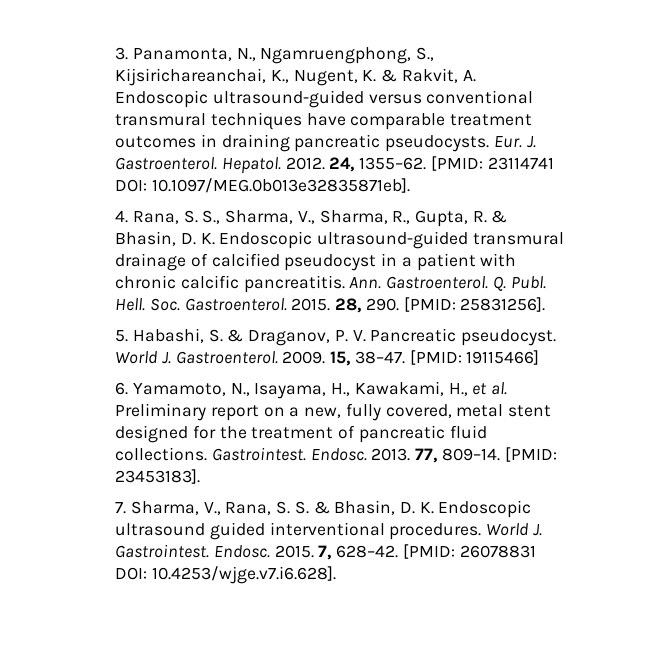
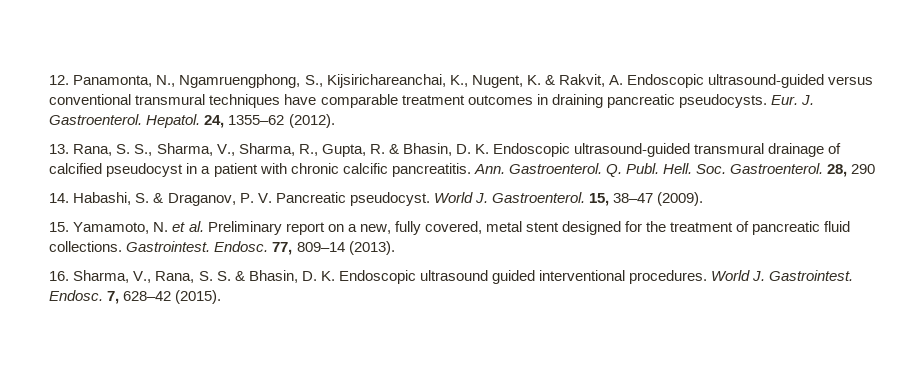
[115,47,129,60] 3. -> [49,75,70,85] 12.
[285,156,554,172] [115,178,410,193] [115,210,129,223] 2012. 24, 1355–62. [PMID: 23114741 DOI: 10.1097/MEG.0b013e32835871eb]. // 4. -> [204,114,335,128] [49,144,70,154] 24, 1355–62 (2012). // 13.
[291,297,546,313] [115,330,129,342] 2015. 28, 290. [PMID: 25831256]. // 5. -> [827,164,876,177] [49,193,70,203] 28, 290 // 14.
[282,350,540,366] [115,381,468,399] 2009. 15, 38–47. [PMID: 19115466] // 6. Yamamoto, N., Isayama, H., Kawakami, H., -> [588,192,704,206] [49,222,169,234] 15, 38–47 (2009). // 15. Yamamoto, N.
[371,447,557,463] [115,469,201,484] [115,502,127,514] 2013. 77, 809–14. [PMID: 23453183]. // 7. -> [272,241,395,255] [49,271,70,281] 77, 809–14 (2013). // 16.
[274,544,536,560] [115,566,336,584] 2015. 7, 628–42. [PMID: 26078831 DOI: 10.4253/wjge.v7.i6.628]. -> [107,290,222,304] 7, 628–42 (2015).

